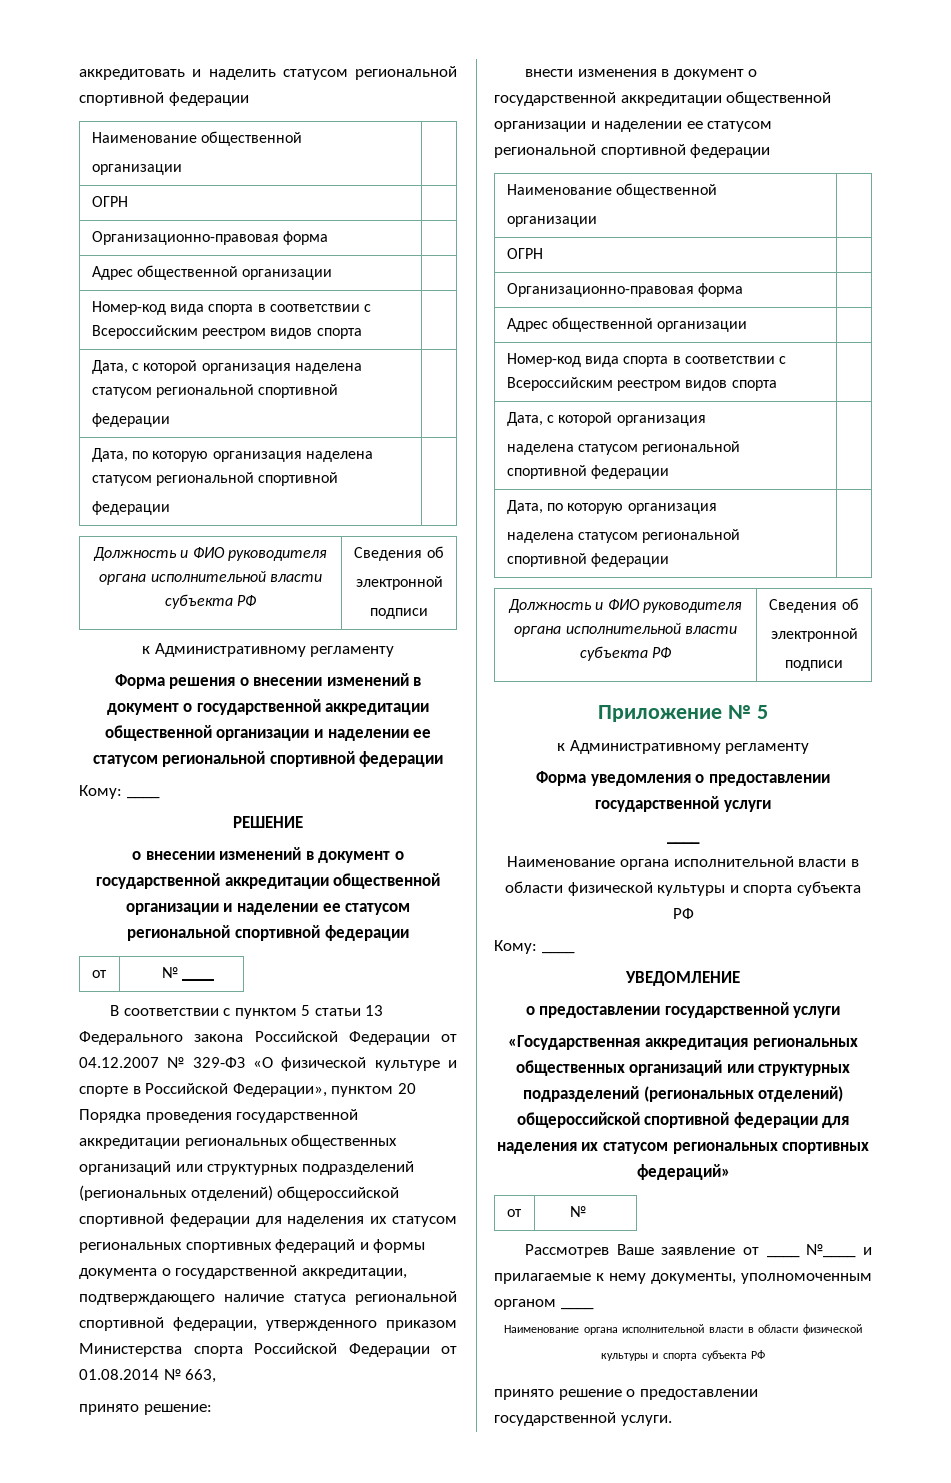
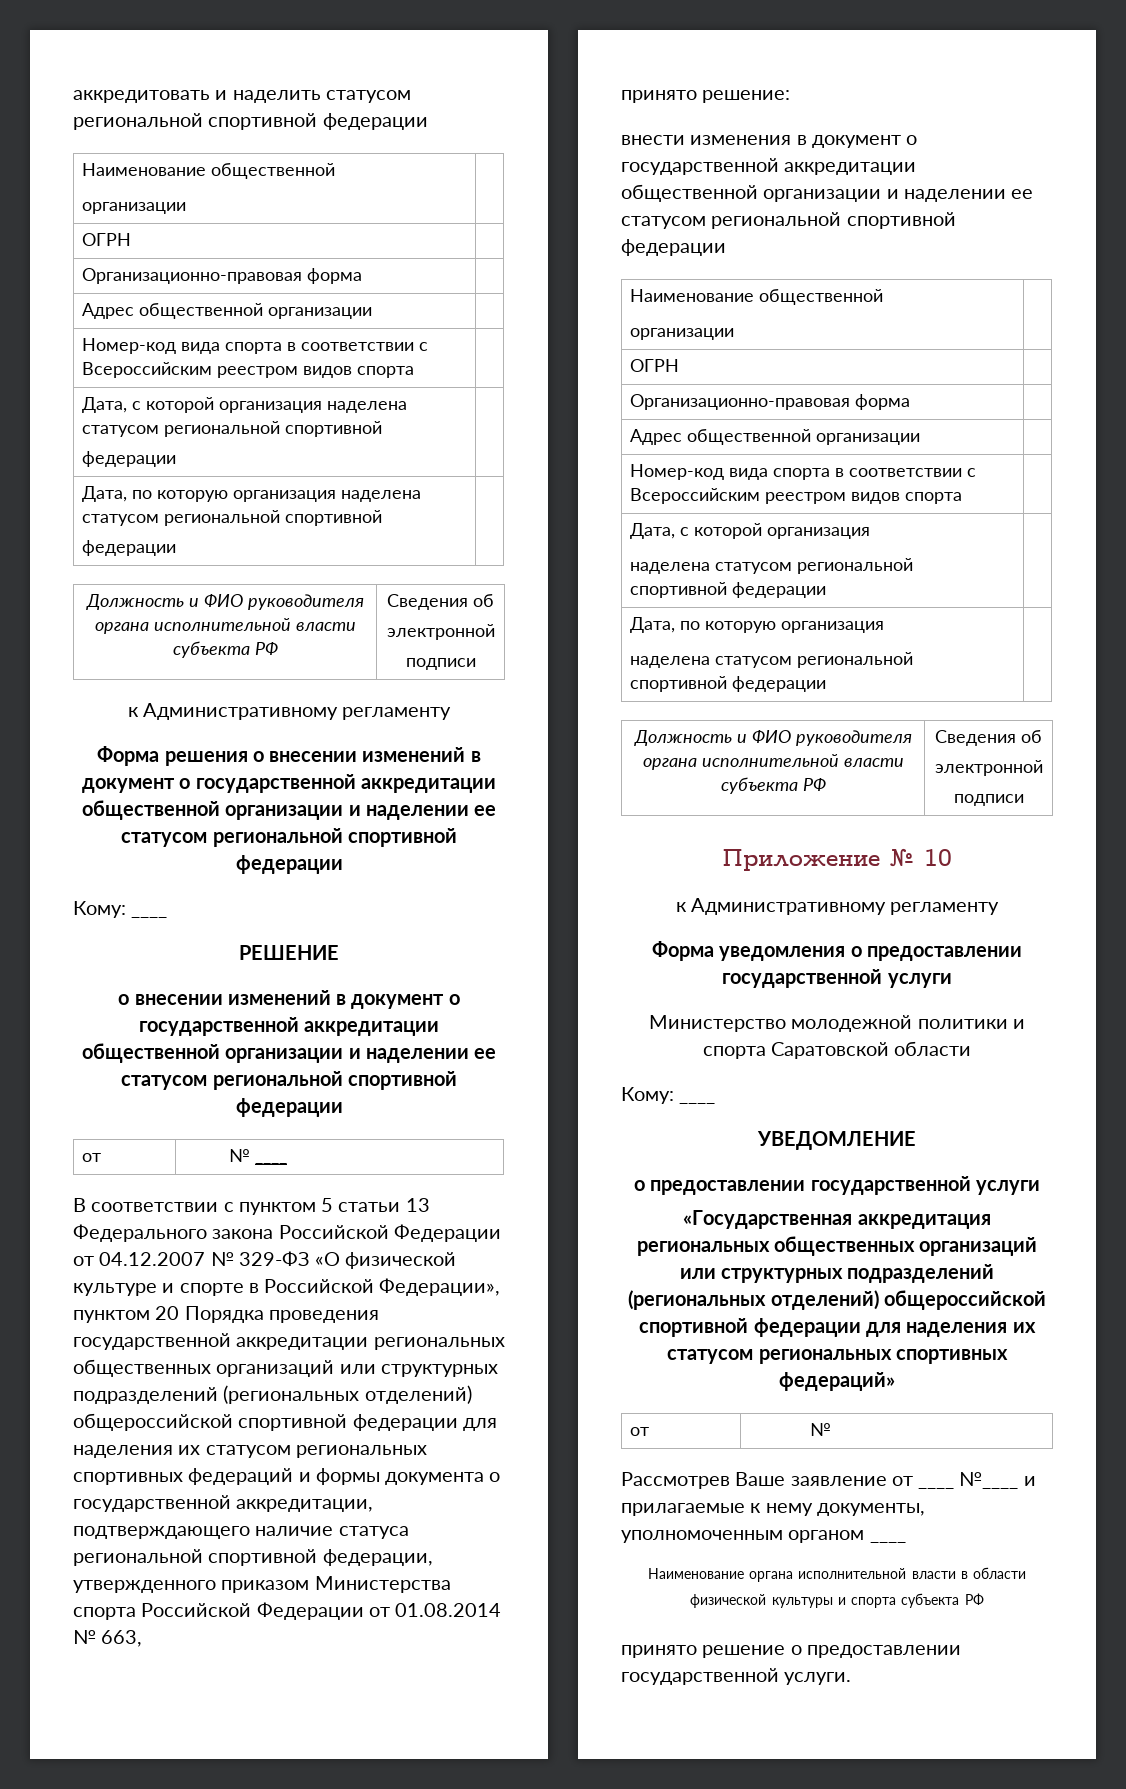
[756,705,768,719] 5 -> [924,849,952,866] 10
[667,841,700,844] [507,856,859,870] [505,881,861,896] [672,908,694,919] ____ // Наименование органа исполнительной власти в области физической культуры и спорта субъекта РФ -> [649,1015,1025,1032] [702,1041,972,1059] Министерство молодежной политики и спорта Саратовской области

